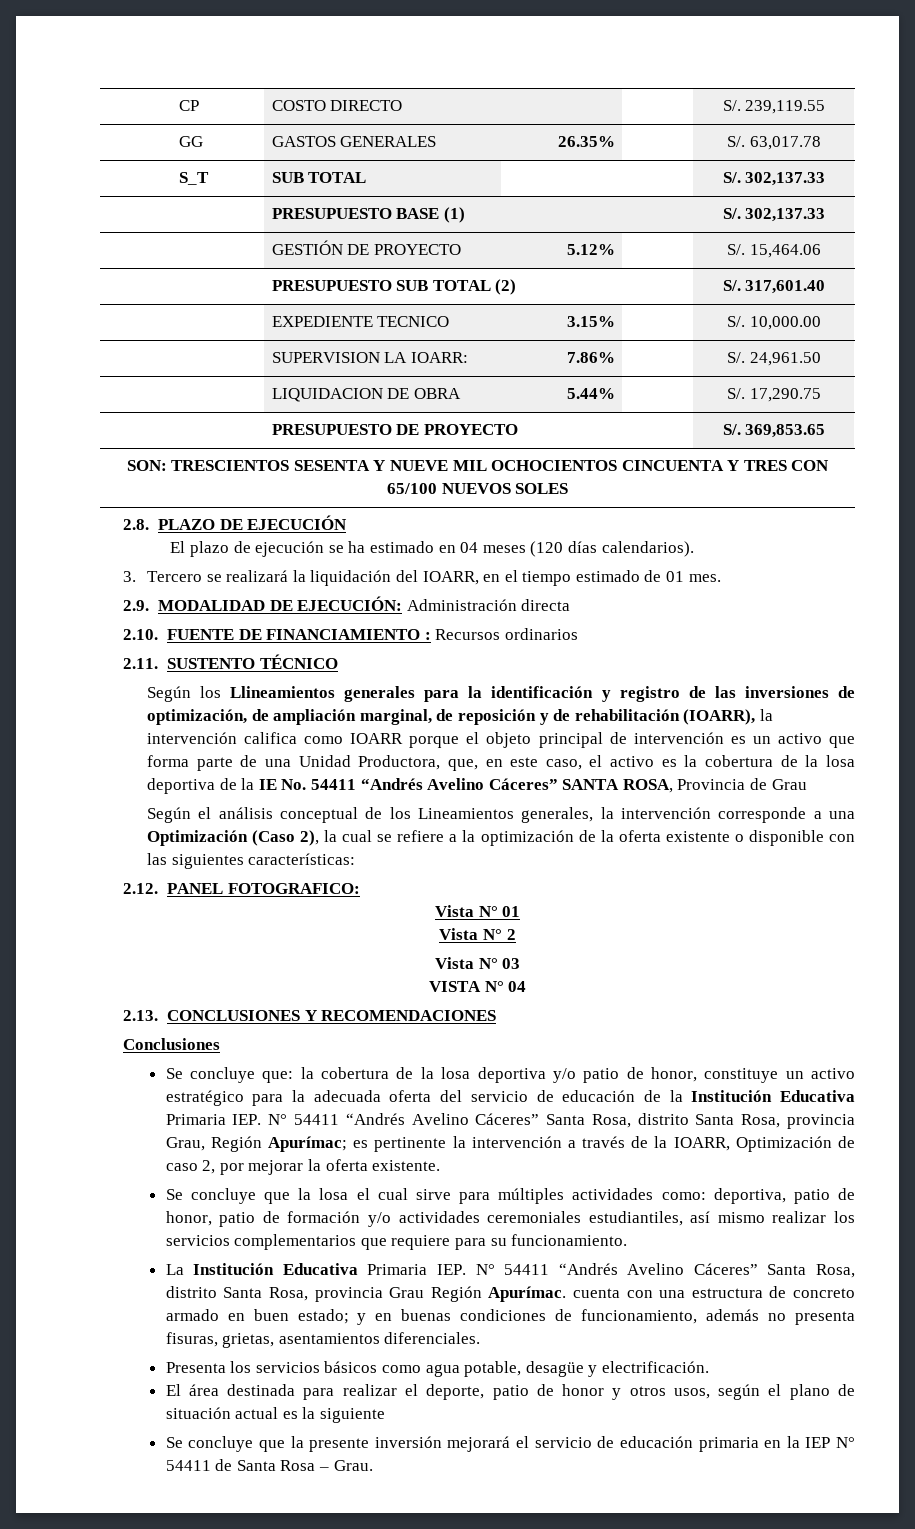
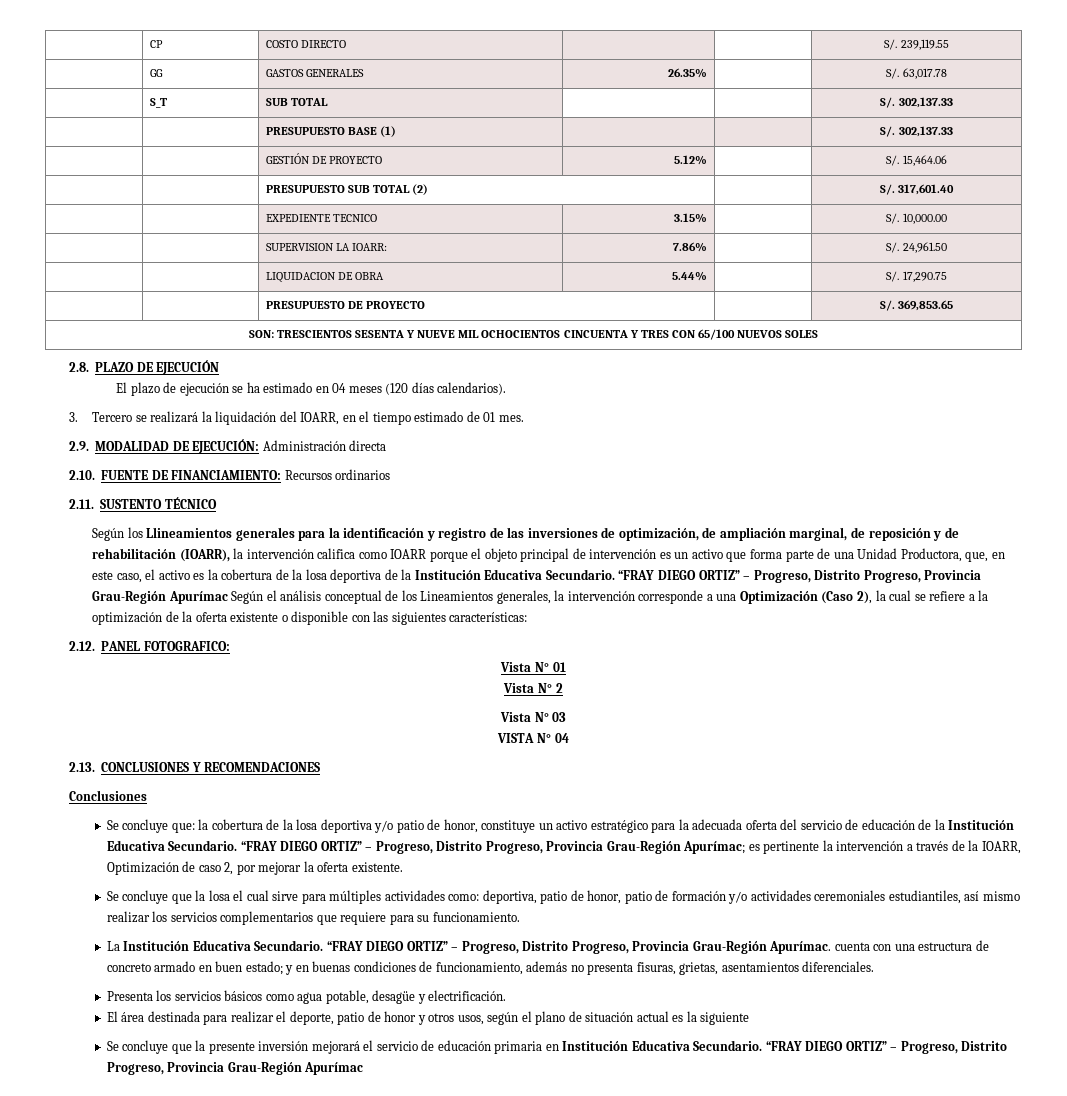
[266,629,431,640] FINANCIAMIENTO : -> [171,470,282,480] FINANCIAMIENTO:
[258,778,807,793] IE No. 54411 “Andrés Avelino Cáceres” SANTA ROSA, Provincia de Grau // -> [414,569,982,583] [92,591,228,604] Institución Educativa Secundario. “FRAY DIEGO ORTIZ” – Progreso, Distrito Progreso, Provincia Grau-Región Apurímac
[165,1113,855,1129] [165,1136,262,1152] Primaria IEP. N° 54411 “Andrés Avelino Cáceres” Santa Rosa, distrito Santa Rosa, provincia Grau, Región -> [168,840,681,854] Secundario. “FRAY DIEGO ORTIZ” – Progreso, Distrito Progreso, Provincia Grau-Región
[367,1263,856,1278] [165,1286,482,1302] Primaria IEP. N° 54411 “Andrés Avelino Cáceres” Santa Rosa, distrito Santa Rosa, provincia Grau Región -> [254,940,767,954] Secundario. “FRAY DIEGO ORTIZ” – Progreso, Distrito Progreso, Provincia Grau-Región
[786,1436,856,1448] [165,1459,373,1471] la IEP N° 54411 de Santa Rosa – Grau. -> [562,1040,1008,1054] [106,1062,364,1075] Institución Educativa Secundario. “FRAY DIEGO ORTIZ” – Progreso, Distrito Progreso, Provincia Grau-Región Apurímac

